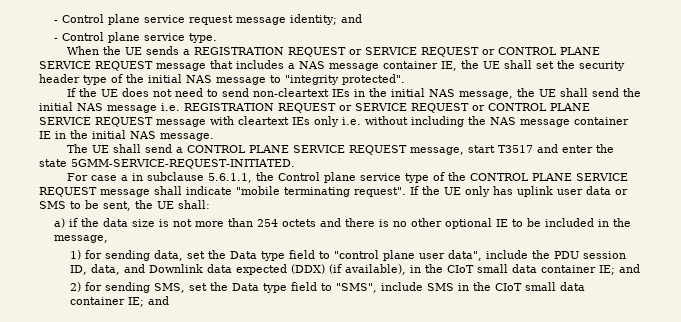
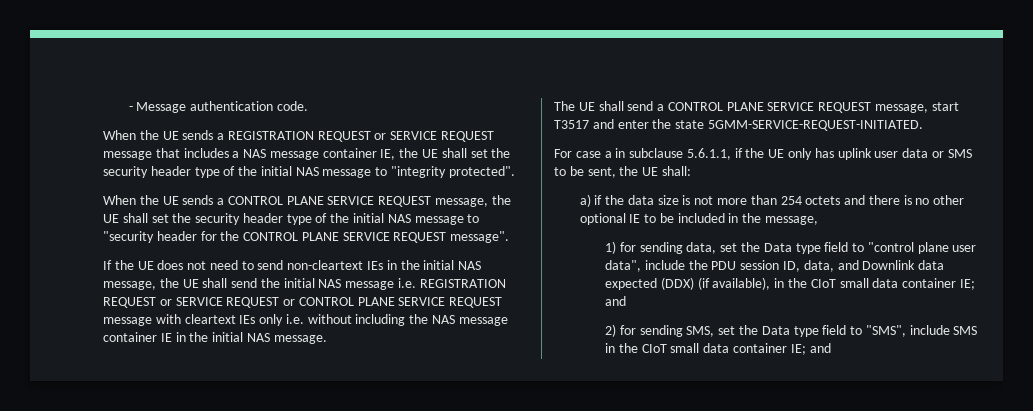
[54,14,363,25] [54,32,218,43] - Control plane service request message identity; and // - Control plane service type. -> [128,101,308,113] - Message authentication code.
[481,47,600,55] [39,61,153,71] or CONTROL PLANE SERVICE REQUEST -> (495, 136) none
(405, 79) none -> [103,195,511,207] [103,213,480,225] [103,231,510,243] // When the UE sends a CONTROL PLANE SERVICE REQUEST message, the UE shall set the security header type of the initial NAS message to "security header for the CONTROL PLANE SERVICE REQUEST message".
[255,172,628,183] [39,186,419,197] the Control plane service type of the CONTROL PLANE SERVICE REQUEST message shall indicate "mobile terminating request". If -> [734,148,743,158] if

